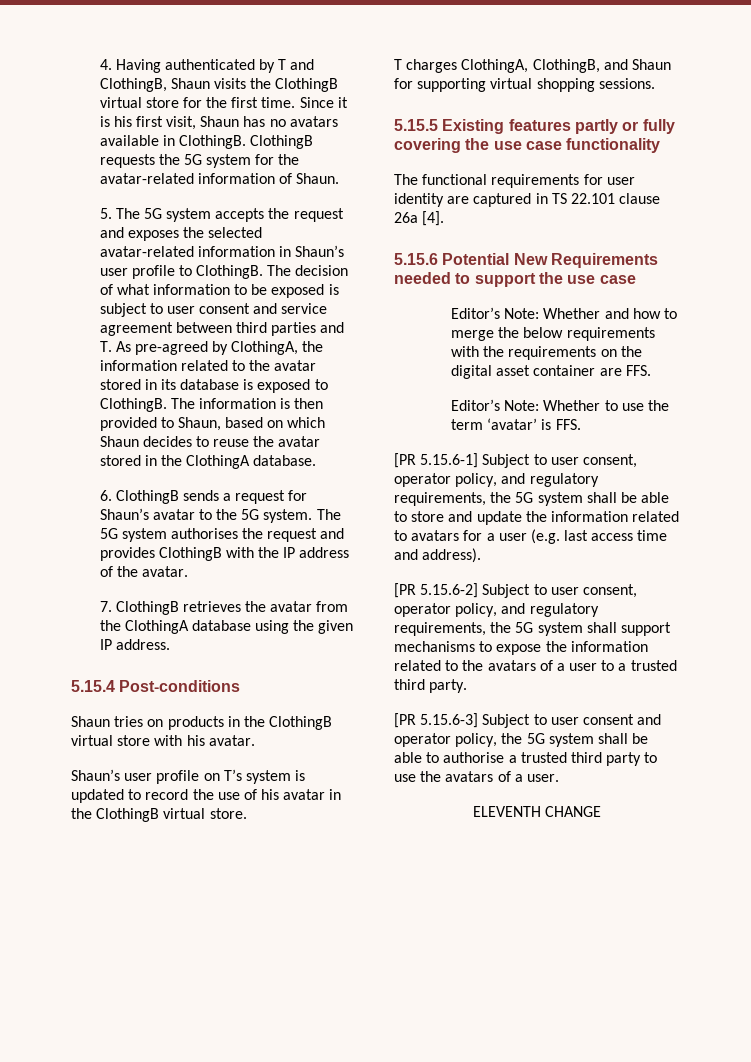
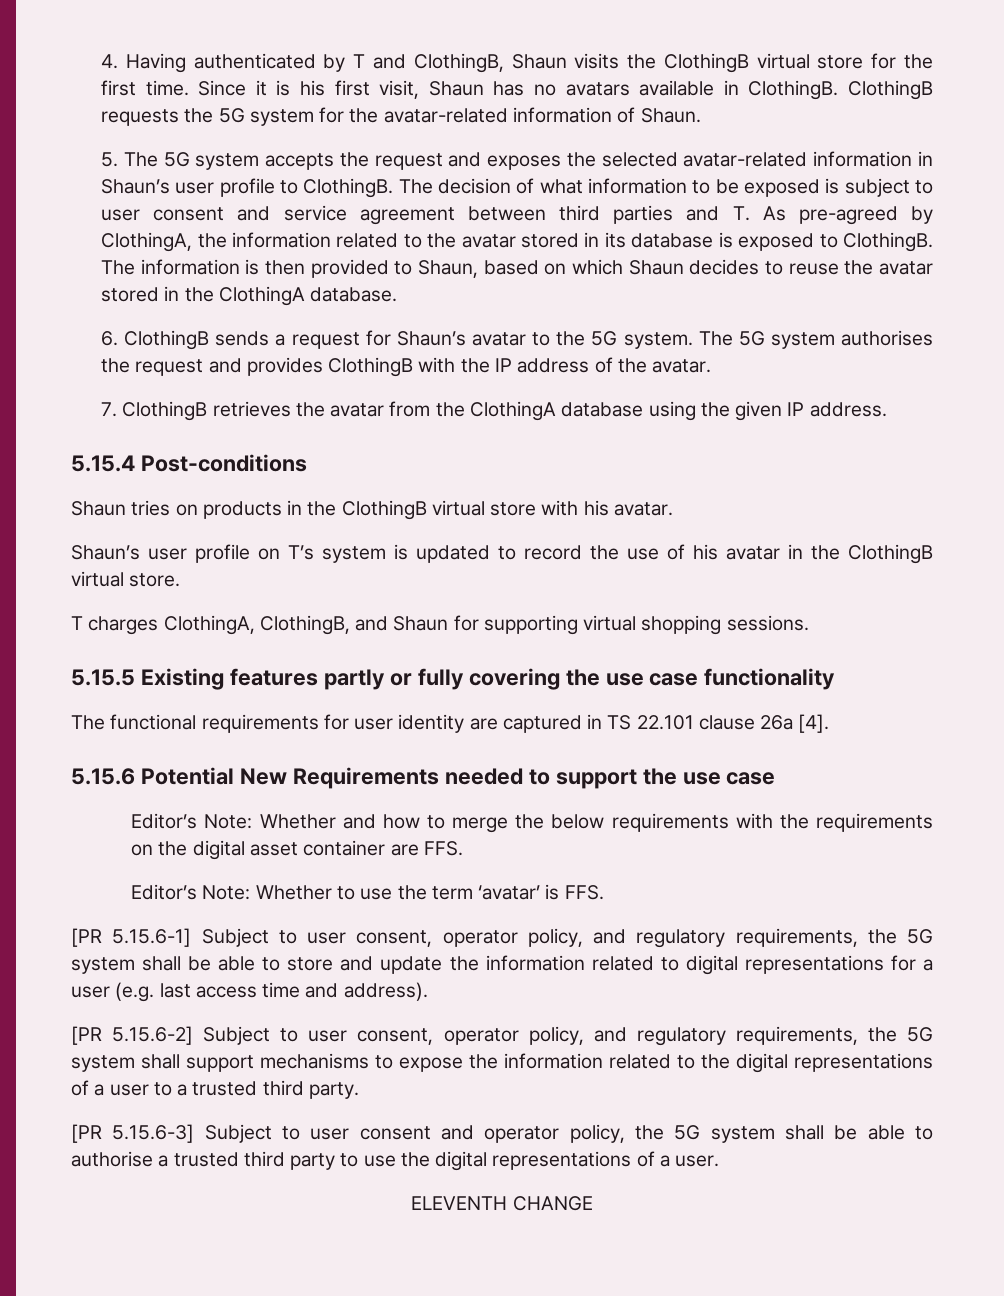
[411,530,460,541] avatars -> [685,955,884,975] digital representations
[487,660,536,671] avatars -> [736,1053,933,1073] digital representations
[445,771,494,782] avatars -> [435,1151,632,1171] digital representations

